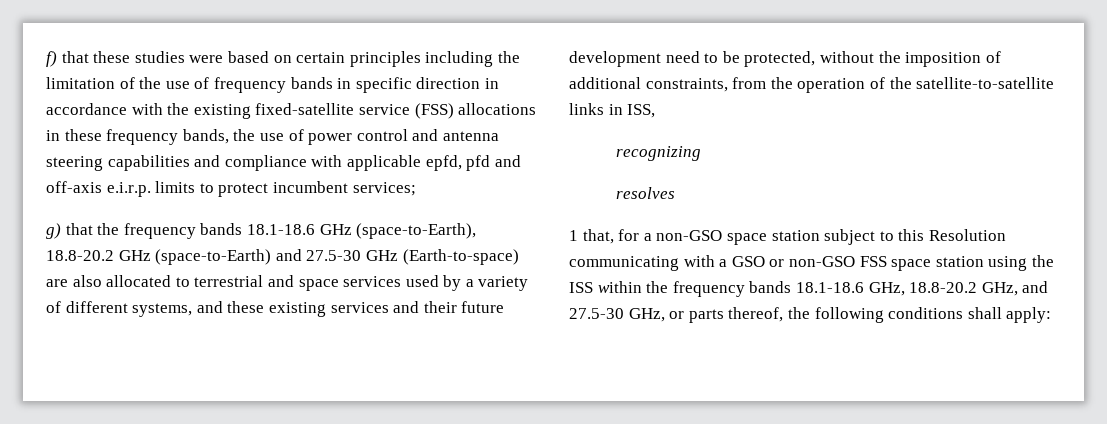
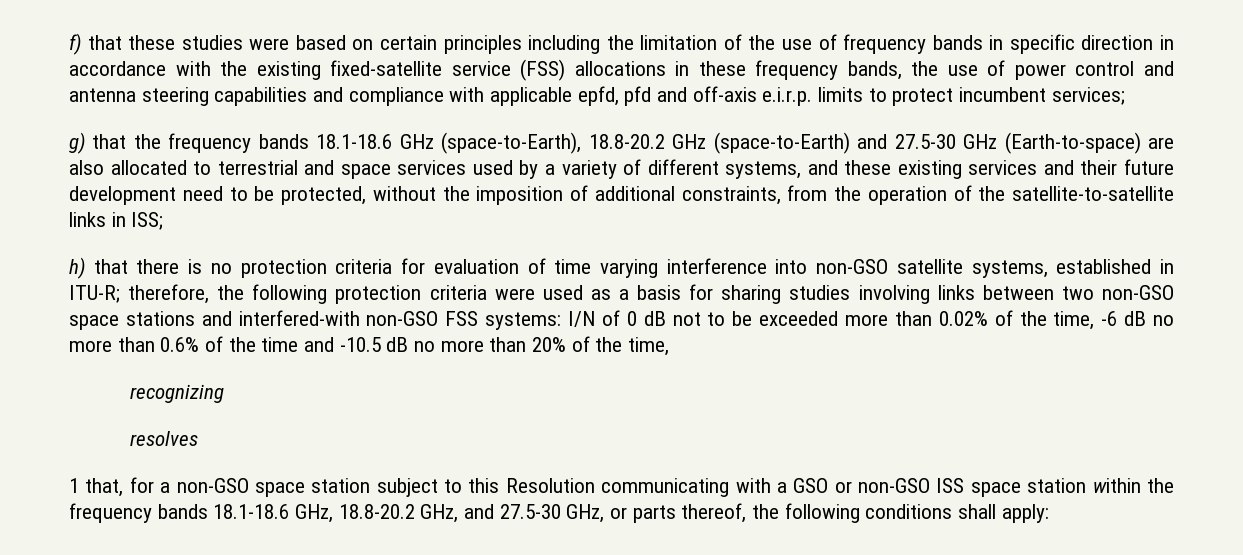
[627,104,656,118] ISS, -> [131,212,164,230] [69,257,1174,279] [69,284,1174,304] [69,310,1174,330] [69,336,670,356] ISS; // h) that there is no protection criteria for evaluation of time varying interference into non-GSO satellite systems, established in ITU-R; therefore, the following protection criteria were used as a basis for sharing studies involving links between two non-GSO space stations and interfered-with non-GSO FSS systems: I/N of 0 dB not to be exceeded more than 0.02% of the time, -6 dB no more than 0.6% of the time and -10.5 dB no more than 20% of the time,
[859,255,1054,271] [569,282,593,293] FSS space station using the ISS -> [936,478,1087,497] ISS space station

